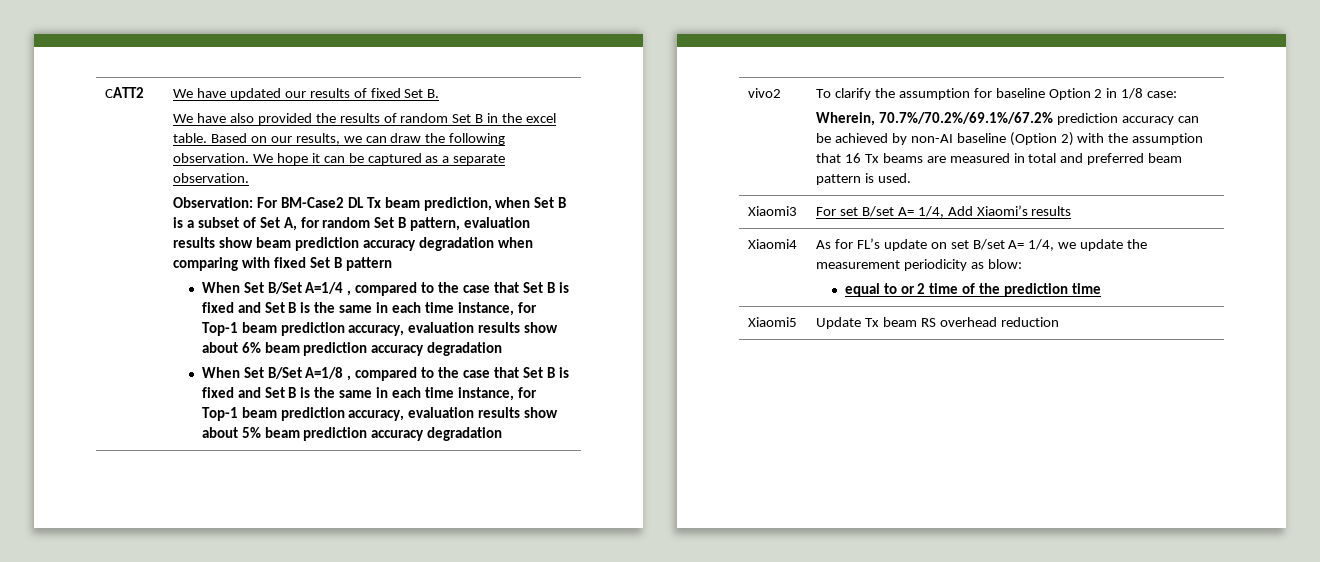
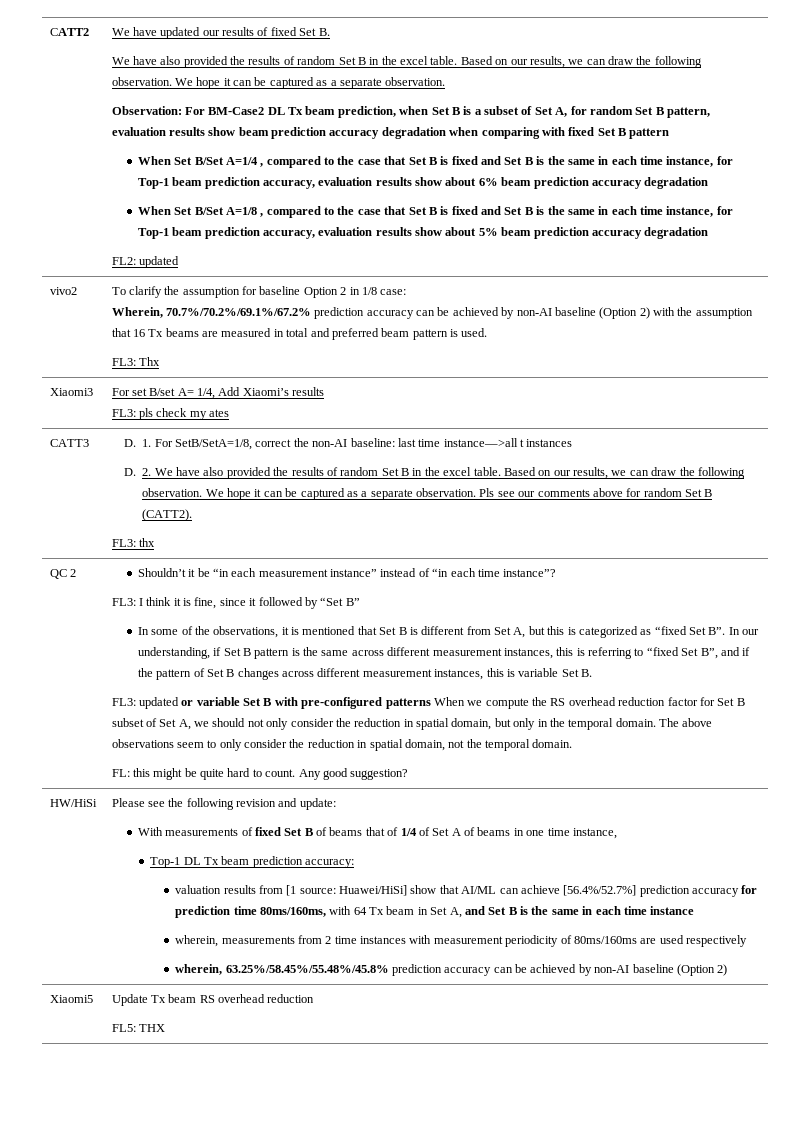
(503, 434) none -> [111,256,179,268] // FL2: updated
(911, 178) none -> [111,357,160,366] // FL3: Thx
[748,239,798,249] [816,238,1148,251] [816,259,1022,271] [844,283,1102,297] // Xiaomi4 | As for FL’s update on set B/set A= 1/4, we update the measurement periodicity as blow: // equal to or 2 time of the prediction time -> [111,408,230,420] [49,439,89,447] [124,438,573,450] [124,467,745,479] [142,488,713,500] [142,509,193,521] [111,538,155,547] [49,569,76,579] [137,568,557,577] [111,597,360,609] [137,626,760,638] [137,647,751,659] [137,668,593,680] [111,697,745,709] [111,718,713,730] [111,739,573,751] [111,768,409,780] [49,799,97,807] [111,798,336,810] [137,827,617,839] [150,856,355,868] [175,885,758,897] [175,906,695,918] [175,935,748,947] [175,964,728,976] // FL3: pls check my ates // CATT3 | D. 1. For SetB/SetA=1/8, correct the non-AI baseline: last time instance—>all t instances // D. 2. We have also provided the results of random Set B in the excel table. Based on our results, we can draw the following observation. We hope it can be captured as a separate observation. Pls see our comments above for random Set B (CATT2). // FL3: thx // QC 2 | Shouldn’t it be “in each measurement instance” instead of “in each time instance”? // FL3: I think it is fine, since it followed by “Set B” // In some of the observations, it is mentioned that Set B is different from Set A, but this is categorized as “fixed Set B”. In our understanding, if Set B pattern is the same across different measurement instances, this is referring to “fixed Set B”, and if the pattern of Set B changes across different measurement instances, this is variable Set B. // FL3: updated or variable Set B with pre-configured patterns When we compute the RS overhead reduction factor for Set B subset of Set A, we should not only consider the reduction in spatial domain, but only in the temporal domain. The above observations seem to only consider the reduction in spatial domain, not the temporal domain. // FL: this might be quite hard to count. Any good suggestion? // HW/HiSi | Please see the following revision and update: // With measurements of fixed Set B of beams that of 1/4 of Set A of beams in one time instance, // Top-1 DL Tx beam prediction accuracy: // valuation results from [1 source: Huawei/HiSi] show that AI/ML can achieve [56.4%/52.7%] prediction accuracy for prediction time 80ms/160ms, with 64 Tx beam in Set A, and Set B is the same in each time instance // wherein, measurements from 2 time instances with measurement periodicity of 80ms/160ms are used respectively // wherein, 63.25%/58.45%/55.48%/45.8% prediction accuracy can be achieved by non-AI baseline (Option 2)
(1059, 322) none -> [111,1024,165,1032] // FL5: THX

